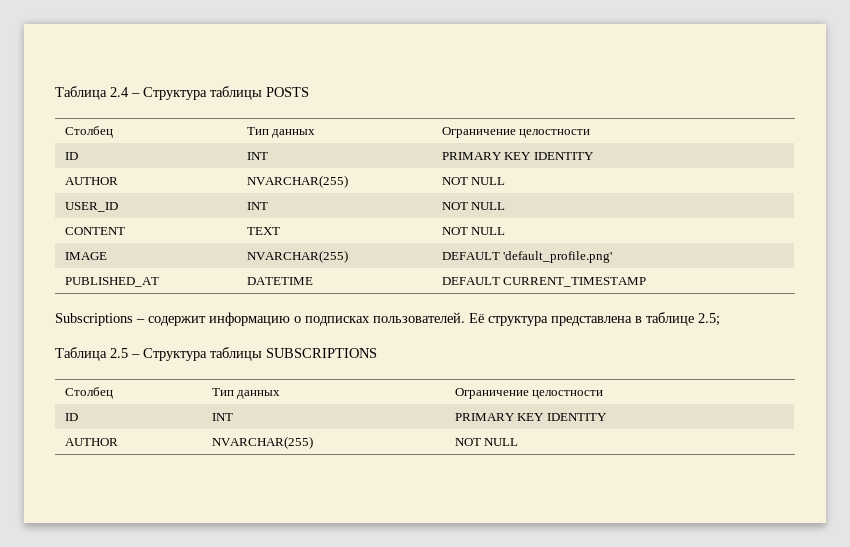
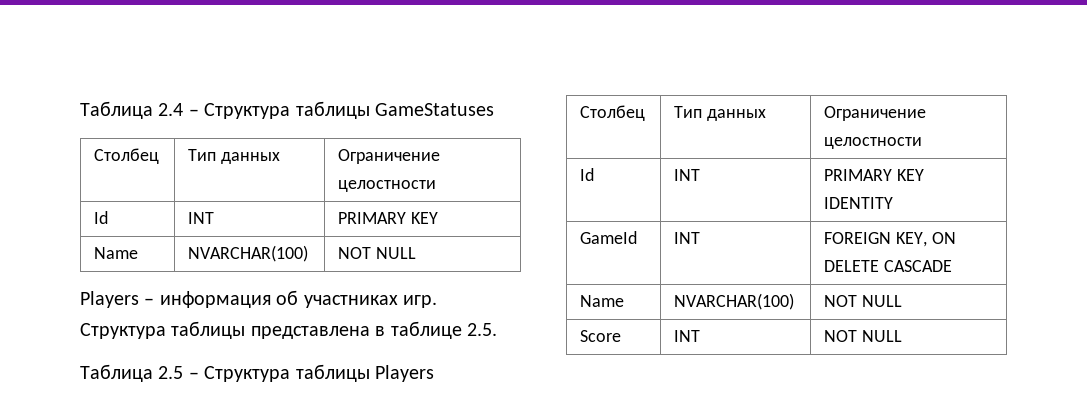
[266,87,309,97] [64,126,113,138] [246,127,316,138] [441,127,591,138] [64,152,78,160] [246,152,268,160] [441,152,594,160] [64,177,118,185] [246,175,348,188] [441,177,506,185] [64,202,118,212] [246,202,268,210] [441,202,506,210] [64,227,125,235] [246,227,280,235] [441,227,506,235] [64,252,107,260] [246,250,348,263] [441,251,613,263] [64,277,159,287] [246,277,313,285] [441,277,647,287] [55,312,548,326] POSTS // Столбец | Тип данных | Ограничение целостности // ID | INT | PRIMARY KEY IDENTITY // AUTHOR | NVARCHAR(255) | NOT NULL // USER_ID | INT | NOT NULL // CONTENT | TEXT | NOT NULL // IMAGE | NVARCHAR(255) | DEFAULT 'default_profile.png' // PUBLISHED_AT | DATETIME | DEFAULT CURRENT_TIMESTAMP // Subscriptions – содержит информацию о подписках пользователей. Её структура -> [375,103,494,116] [94,148,160,164] [188,149,281,164] [338,149,441,164] [338,180,437,192] [94,211,109,224] [188,212,215,224] [338,212,439,224] [94,247,139,259] [188,245,309,262] [338,247,417,259] [80,290,437,308] [80,321,246,339] GameStatuses // Столбец | Тип данных | Ограничение целостности // Id | INT | PRIMARY KEY // Name | NVARCHAR(100) | NOT NULL // Players – информация об участниках игр. Структура таблицы
[698,313,720,326] 2.5; -> [466,323,497,336] 2.5.
[266,348,377,358] [64,387,113,399] [211,388,281,399] [454,388,604,399] [64,413,78,421] [211,413,233,421] [454,413,607,421] [64,438,118,446] [211,436,313,449] SUBSCRIPTIONS // Столбец | Тип данных | Ограничение целостности // ID | INT | PRIMARY KEY IDENTITY // AUTHOR | NVARCHAR(255) -> [375,365,434,382] [580,105,646,121] [674,106,767,121] [824,106,927,121] [824,137,923,149] [580,168,595,181] [674,169,701,181] [824,169,925,181] [824,197,894,209] [580,231,638,244] [674,232,701,244] [824,232,957,247] [824,260,953,272] [580,295,625,307] [674,293,795,310] [824,295,903,307] [580,330,622,342] [674,330,701,342] Players // Столбец | Тип данных | Ограничение целостности // Id | INT | PRIMARY KEY IDENTITY // GameId | INT | FOREIGN KEY, ON DELETE CASCADE // Name | NVARCHAR(100) | NOT NULL // Score | INT

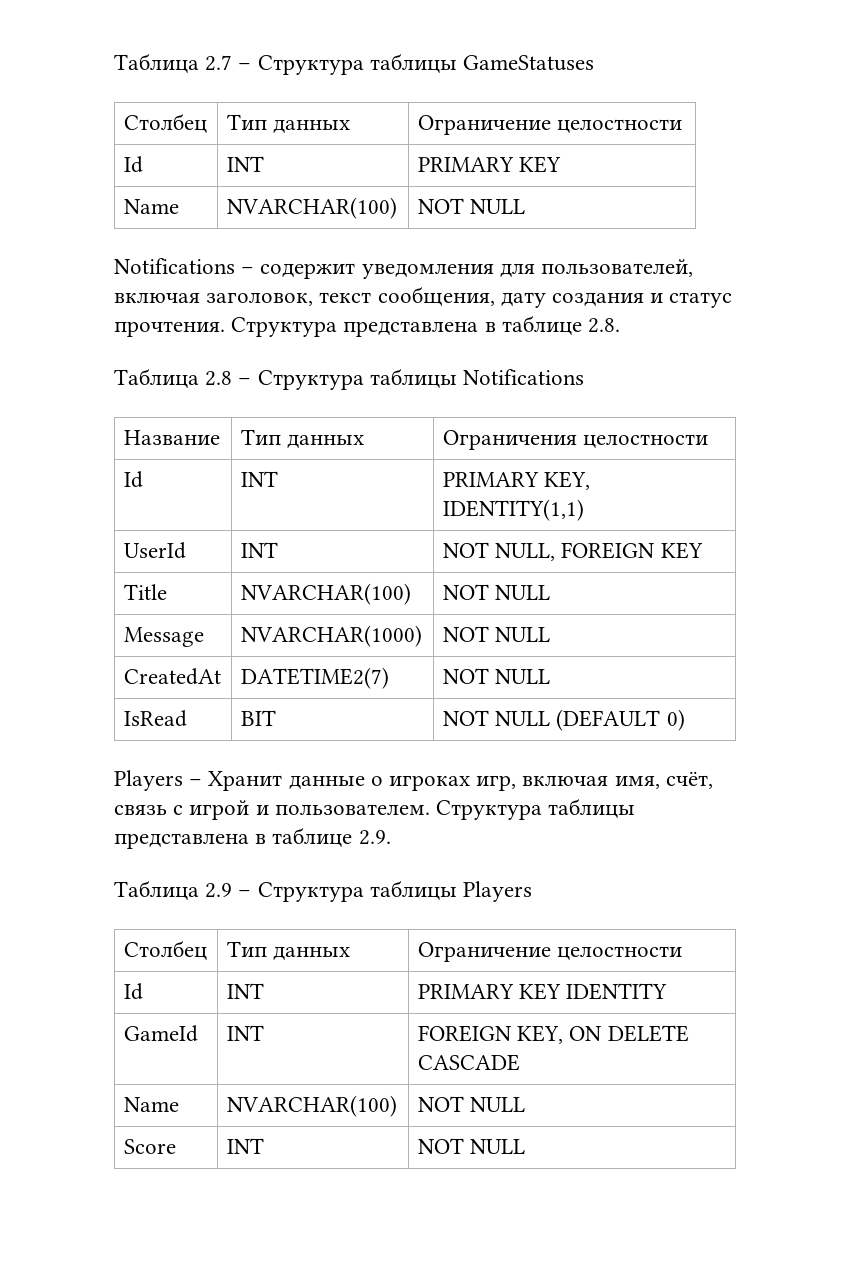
[80,101,184,119] Таблица 2.4 -> [114,53,233,74] Таблица 2.7
[80,290,437,308] Players – информация об участниках игр. -> [114,258,694,279] [114,286,733,308] [114,315,621,337] [114,368,585,390] [123,430,220,445] [240,429,365,449] [442,430,709,450] [123,471,143,488] [240,471,278,487] [442,471,591,490] [442,499,584,521] [123,542,186,559] [240,542,278,558] [442,542,703,561] [123,584,167,600] [240,583,411,605] [442,584,551,600] [123,627,204,647] [240,625,422,647] [442,626,551,642] [123,668,221,685] [240,667,389,689] [442,668,551,684] [123,710,187,727] [240,710,276,726] [442,709,685,731] [114,770,713,791] [114,800,430,820] Notifications – содержит уведомления для пользователей, включая заголовок, текст сообщения, дату создания и статус прочтения. Структура представлена в таблице 2.8. // Таблица 2.8 – Структура таблицы Notifications // Название | Тип данных | Ограничения целостности // Id | INT | PRIMARY KEY, IDENTITY(1,1) // UserId | INT | NOT NULL, FOREIGN KEY // Title | NVARCHAR(100) | NOT NULL // Message | NVARCHAR(1000) | NOT NULL // CreatedAt | DATETIME2(7) | NOT NULL // IsRead | BIT | NOT NULL (DEFAULT 0) // Players – Хранит данные о игроках игр, включая имя, счёт, связь с игрой и пользователем.
[466,323,497,336] [80,364,184,382] 2.5. // Таблица 2.5 -> [358,830,391,845] [114,880,233,901] 2.9. // Таблица 2.9

